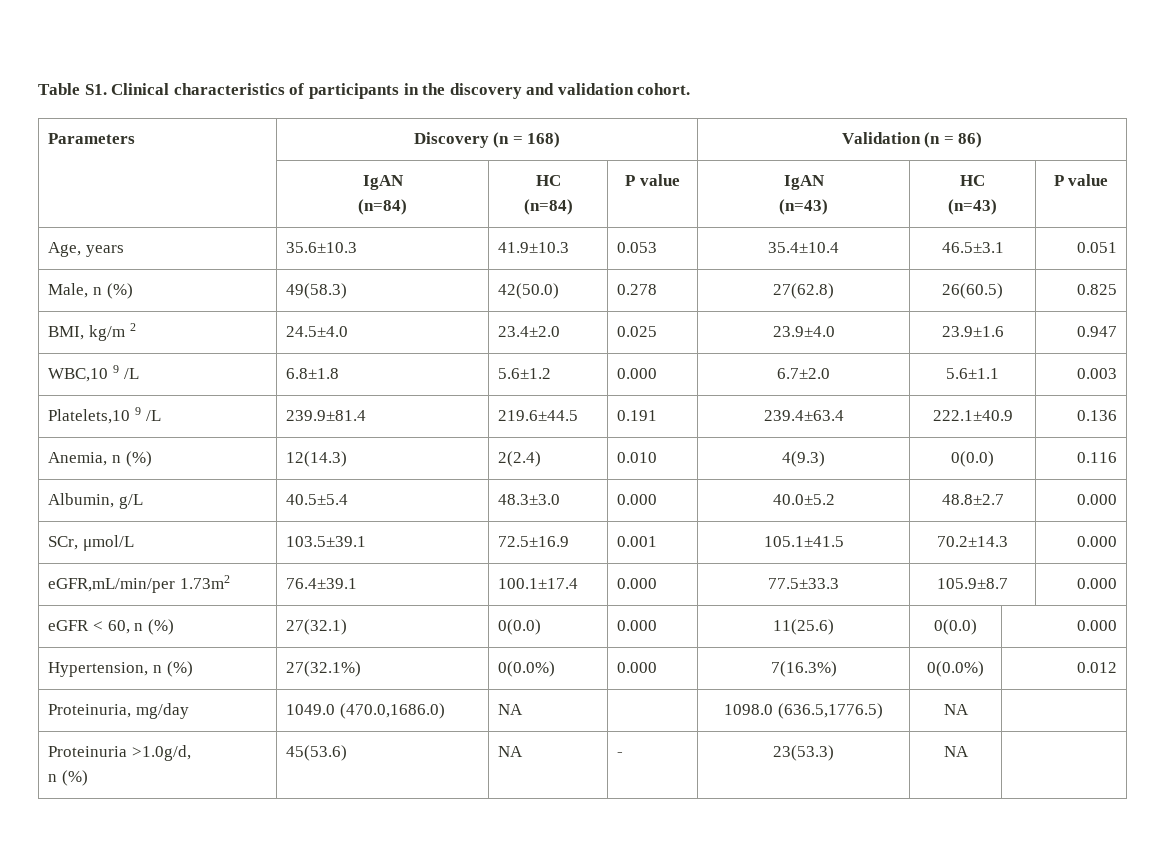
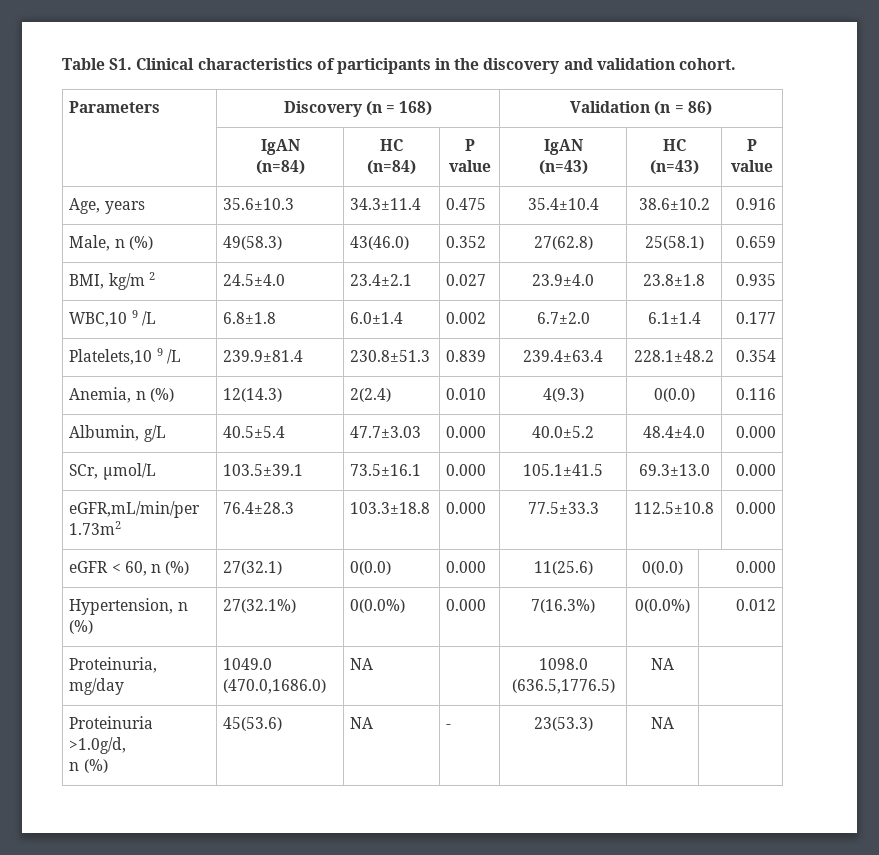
[498,242,570,253] [617,242,658,253] 41.9±10.3 | 0.053 -> [350,198,422,210] [446,198,487,210] 34.3±11.4 | 0.475
[941,242,1004,253] [1076,242,1117,253] 46.5±3.1 | 0.051 -> [638,198,710,210] [735,198,776,210] 38.6±10.2 | 0.916
[498,283,560,299] [617,284,658,295] 42(50.0) | 0.278 -> [350,236,410,250] [446,236,487,248] 43(46.0) | 0.352
[942,283,1003,299] [1076,284,1117,295] 26(60.5) | 0.825 -> [644,236,704,250] [735,236,776,248] 25(58.1) | 0.659
[498,326,561,337] [617,326,658,337] 23.4±2.0 | 0.025 -> [350,274,413,286] [446,274,487,286] 23.4±2.1 | 0.027
[941,326,1004,337] [1076,326,1117,337] 23.9±1.6 | 0.947 -> [643,274,705,286] [735,274,776,286] 23.8±1.8 | 0.935
[498,368,552,379] [617,368,658,379] 5.6±1.2 | 0.000 -> [350,312,404,324] [446,312,487,324] 6.0±1.4 | 0.002
[946,368,999,379] [1076,368,1117,379] 5.6±1.1 | 0.003 -> [647,312,701,324] [735,312,776,324] 6.1±1.4 | 0.177
[498,410,579,421] [617,410,658,421] 219.6±44.5 | 0.191 -> [350,350,431,362] [446,350,487,362] 230.8±51.3 | 0.839
[932,410,1013,421] [1076,410,1117,421] 222.1±40.9 | 0.136 -> [634,350,714,362] [735,350,776,362] 228.1±48.2 | 0.354
[498,494,561,505] 48.3±3.0 -> [350,426,422,438] 47.7±3.03
[941,494,1004,505] 48.8±2.7 -> [643,426,705,438] 48.4±4.0
[498,536,570,547] [617,536,658,547] 72.5±16.9 | 0.001 -> [350,464,422,476] [446,464,487,476] 73.5±16.1 | 0.000
[937,536,1008,547] 70.2±14.3 -> [638,464,710,476] 69.3±13.0
[286,578,358,589] [498,578,579,589] 76.4±39.1 | 100.1±17.4 -> [223,502,295,514] [350,502,431,514] 76.4±28.3 | 103.3±18.8
[937,578,1008,589] 105.9±8.7 -> [634,502,714,514] 112.5±10.8

